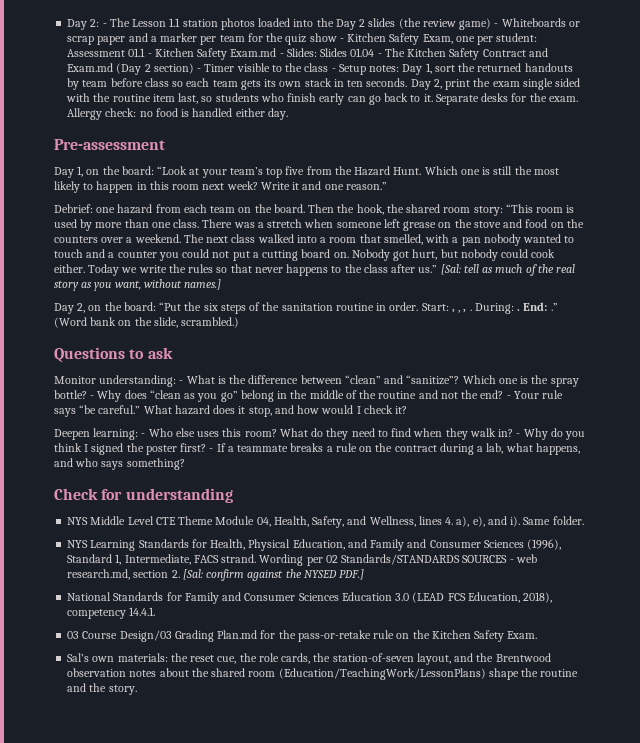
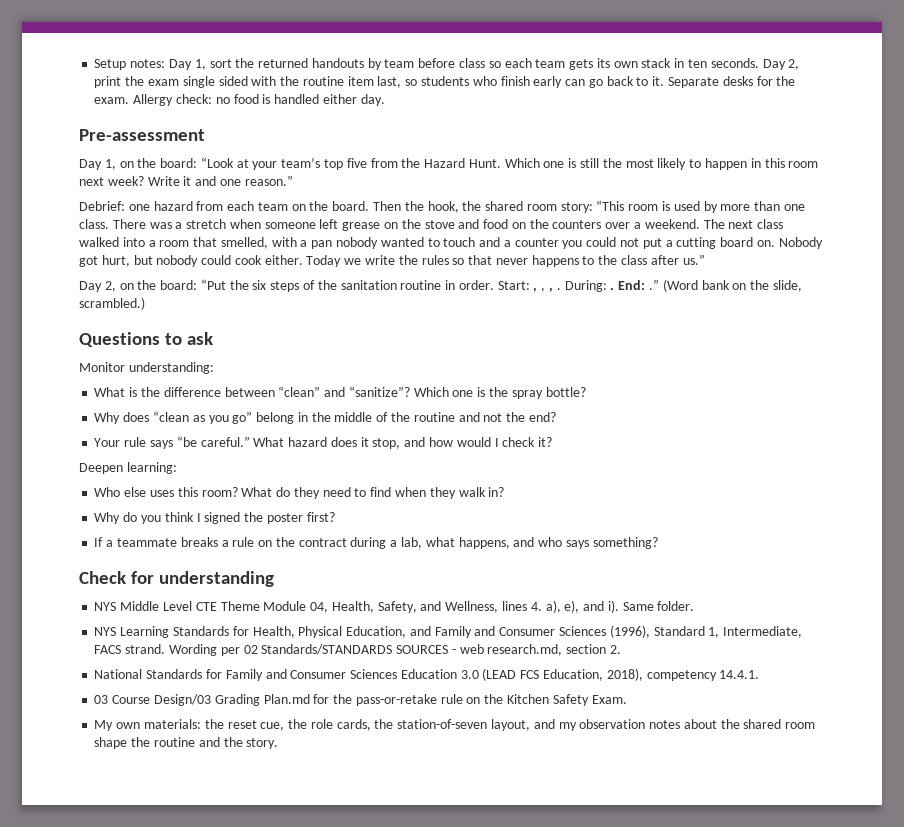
[67,18,580,30] [67,33,538,45] [67,48,548,60] [67,63,336,75] Day 2: - The Lesson 1.1 station photos loaded into the Day 2 slides (the review game) - Whiteboards or scrap paper and a marker per team for the quiz show - Kitchen Safety Exam, one per student: Assessment 01.1 - Kitchen Safety Exam.md - Slides: Slides 01.04 - The Kitchen Safety Contract and Exam.md (Day 2 section) - Timer visible to the class - -> (94, 64) none
[440,264,576,276] [54,279,222,291] [Sal: tell as much of the real story as you want, without names.] -> (705, 259) none
[179,380,184,384] - -> (214, 368) //
[90,395,95,399] - -> (586, 392) //
[506,395,511,399] - -> (556, 417) //
[141,433,146,437] - -> (177, 468) //
[516,433,521,437] - -> (505, 492) //
[209,448,214,452] - -> (335, 517) //
[182,569,365,581] [Sal: confirm against the NYSED PDF.] -> (621, 649) none
[67,653,90,662] Sal’s -> [94,720,114,731] My
[476,653,551,662] the Brentwood -> [558,722,577,731] my
[278,668,486,680] (Education/TeachingWork/LessonPlans) -> (816, 725) none

